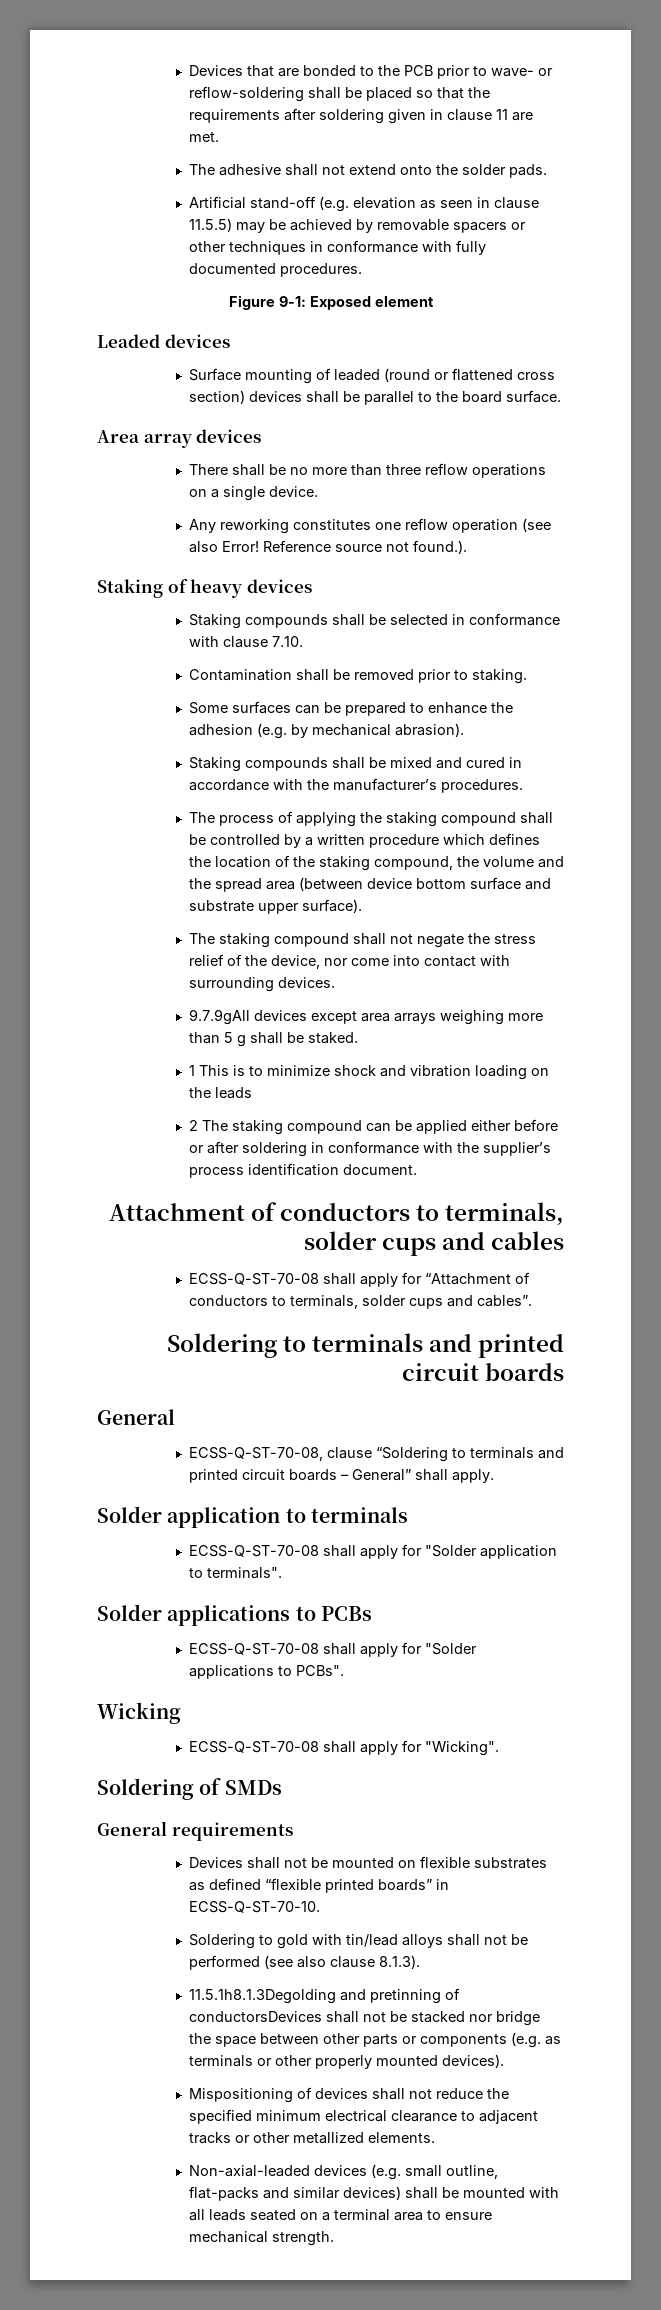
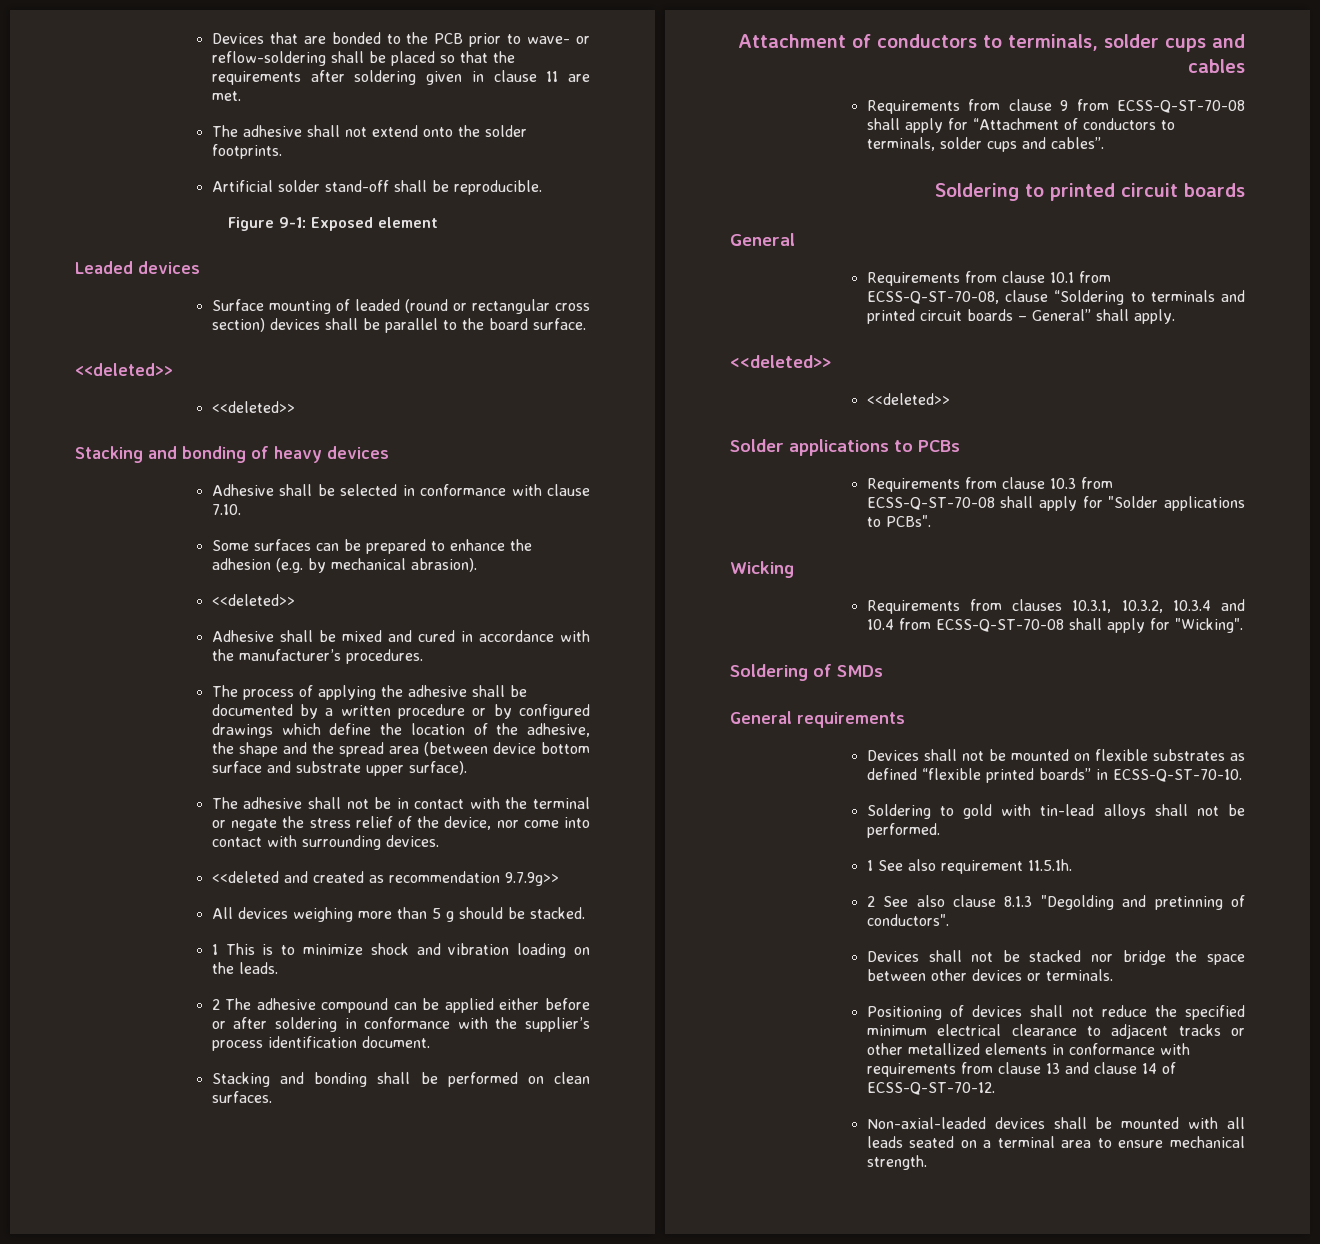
[508,164,547,178] pads. -> [211,144,282,159] footprints.
[249,196,539,212] [188,218,526,233] [188,240,486,255] [188,263,362,277] stand-off (e.g. elevation as seen in clause 11.5.5) may be achieved by removable spacers or other techniques in conformance with fully documented procedures. -> [277,180,542,195] solder stand-off shall be reproducible.
[451,368,513,381] flattened -> [471,299,550,314] rectangular
[97,429,262,448] [188,463,546,478] [188,486,318,501] [188,518,551,534] [188,540,467,554] [97,579,163,598] Area array devices // There shall be no more than three reflow operations on a single device. // Any reworking constitutes one reflow operation (see also Error! Reference source not found.). // Staking -> [75,363,173,376] [211,401,295,413] [75,446,246,463] <<deleted>> // <<deleted>> // Stacking and bonding
[188,614,328,629] Staking compounds -> [211,484,274,496] Adhesive
[188,669,527,684] // Contamination shall be removed prior to staking. -> (241, 509) none
[188,757,328,772] Staking compounds -> [211,594,295,606] [211,630,274,642] <<deleted>> // Adhesive
[385,812,553,827] [188,834,280,845] staking compound shall be controlled -> [407,685,527,697] [211,704,293,716] adhesive shall be documented
[442,833,540,845] [188,855,534,871] which defines the location of the staking compound, the volume -> [472,704,590,719] [211,723,590,738] [211,742,278,757] or by configured drawings which define the location of the adhesive, the shape
[218,933,413,948] staking compound shall not -> [243,797,591,809] [211,820,226,828] adhesive shall not be in contact with the terminal or
[188,1009,436,1025] 9.7.9gAll devices except area arrays -> [211,871,559,886] [211,907,288,919] <<deleted and created as recommendation 9.7.9g>> // All devices
[249,1032,358,1044] shall be staked. -> [458,907,585,919] should be stacked.
[214,1087,252,1099] leads -> [238,962,278,974] leads.
[231,1120,283,1135] staking -> [256,998,316,1010] adhesive
(417, 1169) none -> [211,1072,591,1087] [211,1091,272,1103] // Stacking and bonding shall be performed on clean surfaces.
(564, 1240) none -> [866,99,1109,114] Requirements from clause 9 from
[311,1333,472,1352] terminals and -> (1044, 190) none
(175, 1417) none -> [866,271,1111,286] Requirements from clause 10.1 from
[97,1506,408,1528] [188,1544,557,1559] [188,1567,282,1579] Solder application to terminals // ECSS-Q-ST-70-08 shall apply for "Solder application to terminals". -> [730,355,831,368] [866,393,950,405] <<deleted>> // <<deleted>>
(372, 1613) none -> [866,477,1113,492] Requirements from clause 10.3 from
(181, 1713) none -> [866,599,1245,614] [866,618,931,630] Requirements from clauses 10.3.1, 10.3.2, 10.3.4 and 10.4 from
[345,1934,398,1947] tin/lead -> [1040,804,1095,816] tin-lead
[188,1955,420,1970] [188,1989,336,2004] performed (see also clause 8.1.3). // 11.5.1h8.1.3Degolding -> [866,823,940,838] [866,859,1072,874] [866,895,1114,910] performed. // 1 See also requirement 11.5.1h. // 2 See also clause 8.1.3 "Degolding
[188,2011,322,2022] conductorsDevices -> [866,914,949,926] [866,951,919,962] conductors". // Devices
[362,2032,561,2048] [188,2054,504,2069] [188,2088,293,2103] parts or components (e.g. as terminals or other properly mounted devices). // Mispositioning -> [971,969,1113,981] [866,1006,942,1020] devices or terminals. // Positioning
[367,2132,435,2143] [188,2164,498,2180] [188,2186,401,2201] elements. // Non-axial-leaded devices (e.g. small outline, flat-packs and similar devices) -> [984,1043,1190,1055] [866,1062,1176,1077] [866,1082,995,1095] [866,1117,1045,1129] elements in conformance with requirements from clause 13 and clause 14 of ECSS-Q-ST-70-12. // Non-axial-leaded devices

